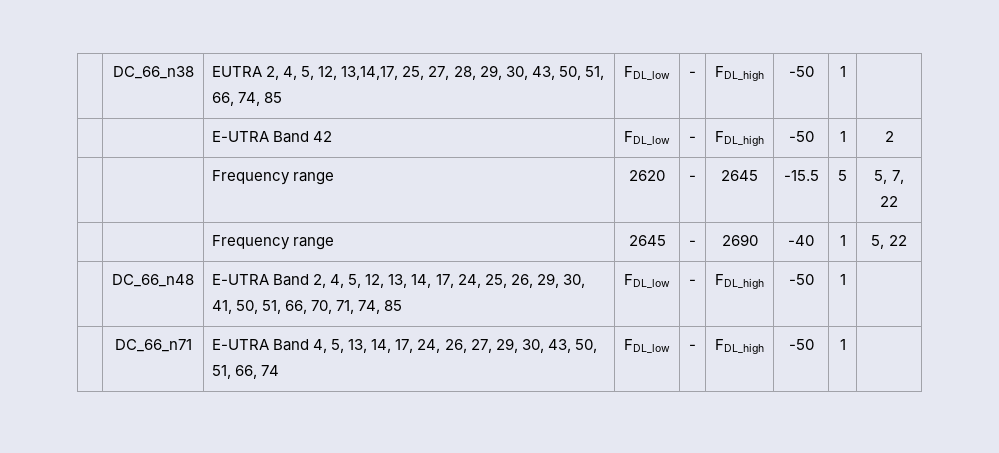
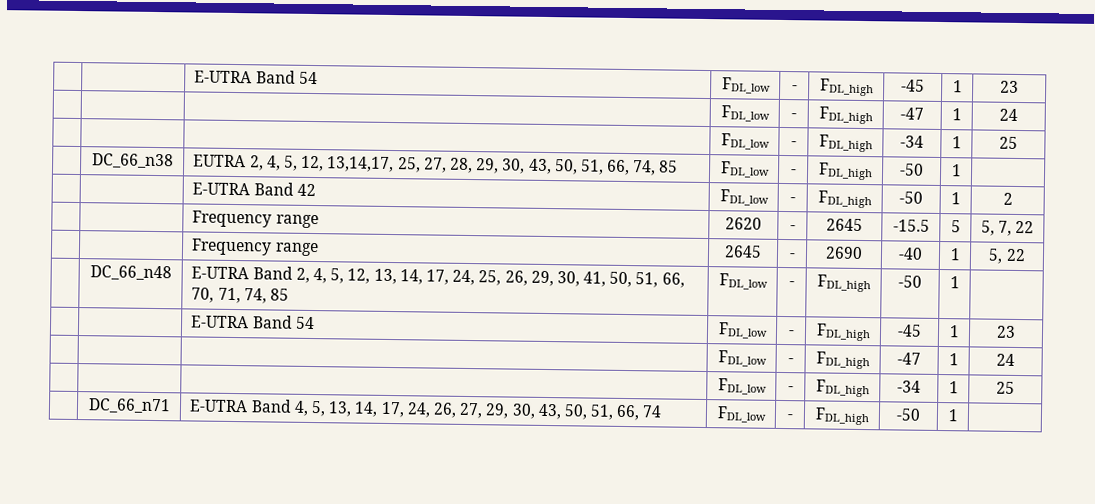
(112, 72) | -> [194,70,318,85] [721,77,771,94] [791,85,798,91] [819,78,874,97] [901,79,925,92] [952,80,963,93] [1000,80,1019,93] [720,105,770,122] [790,113,797,119] [818,106,873,125] [900,107,924,120] [951,108,962,121] [999,108,1018,121] [720,133,770,150] [790,141,797,147] [818,134,873,153] [900,135,924,148] [951,136,962,149] [999,136,1018,149] | | E-UTRA Band 54 | FDL_low | - | FDL_high | -45 | 1 | 23 // | | | FDL_low | - | FDL_high | -47 | 1 | 24 // | | | FDL_low | - | FDL_high | -34 | 1 | 25 // |
(846, 279) none -> [191,315,315,330] [717,322,768,339] [787,330,795,336] [815,323,871,342] [897,324,922,337] [948,325,960,338] [996,325,1016,338] [717,350,767,367] [787,358,794,364] [815,351,870,370] [897,352,921,365] [948,353,959,366] [996,353,1015,366] [717,378,767,395] [787,386,794,392] [815,379,870,398] [897,380,921,393] [948,381,959,394] [996,381,1015,394] // | | E-UTRA Band 54 | FDL_low | - | FDL_high | -45 | 1 | 23 // | | | FDL_low | - | FDL_high | -47 | 1 | 24 // | | | FDL_low | - | FDL_high | -34 | 1 | 25

